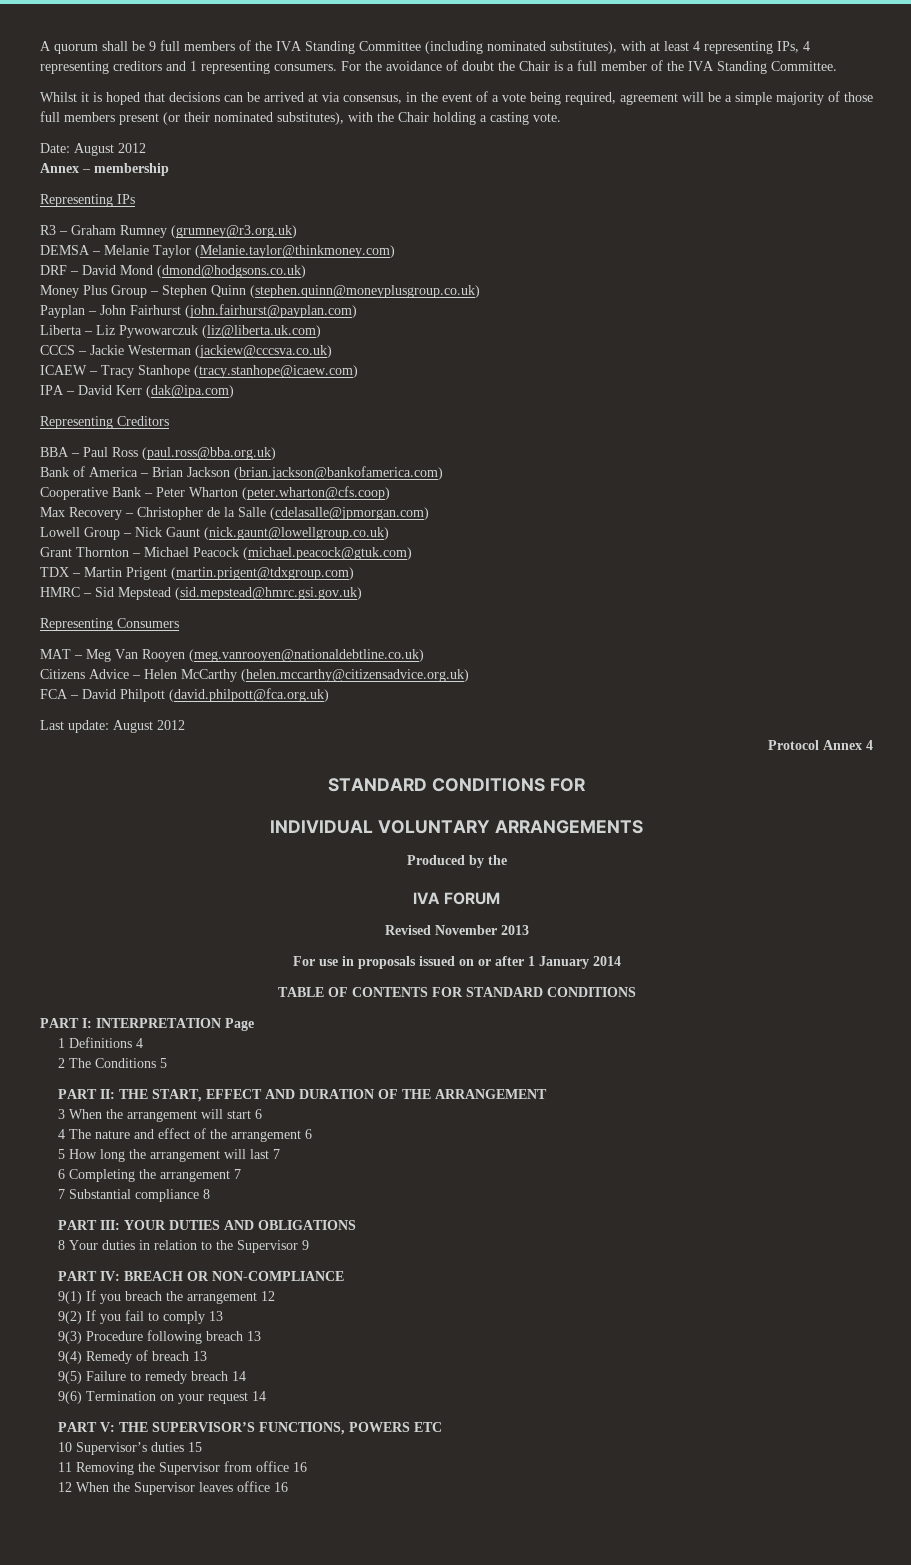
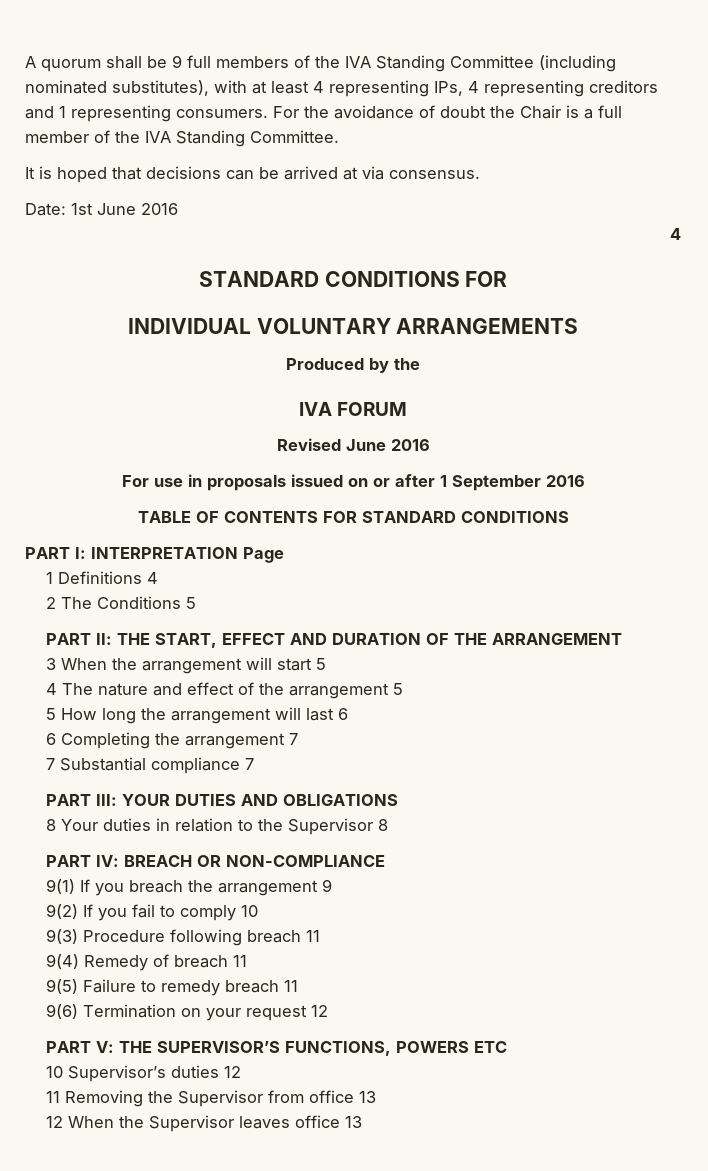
[40,92,89,102] Whilst it -> [25,167,35,179] It
[343,91,873,105] [40,111,561,125] [40,143,146,156] [40,163,169,176] [40,194,135,207] [40,225,297,238] [40,245,395,258] [40,265,306,278] [40,285,480,298] [40,304,357,318] [40,325,321,338] [40,345,332,358] [40,365,358,378] [40,385,234,398] [40,416,169,429] [40,447,276,460] [40,466,443,480] [40,486,390,500] [40,507,429,520] [40,527,389,540] [40,547,412,560] [40,567,354,580] [40,587,362,600] [40,618,179,631] [40,649,424,662] [40,669,469,682] [40,688,329,702] [40,720,185,733] [768,740,862,750] consensus, in the event of a vote being required, agreement will be a simple majority of those full members present (or their nominated substitutes), with the Chair holding a casting vote. // Date: August 2012 // Annex – membership // Representing IPs // R3 – Graham Rumney (grumney@r3.org.uk) // DEMSA – Melanie Taylor (Melanie.taylor@thinkmoney.com) // DRF – David Mond (dmond@hodgsons.co.uk) // Money Plus Group – Stephen Quinn (stephen.quinn@moneyplusgroup.co.uk) // Payplan – John Fairhurst (john.fairhurst@payplan.com) // Liberta – Liz Pywowarczuk (liz@liberta.uk.com) // CCCS – Jackie Westerman (jackiew@cccsva.co.uk) // ICAEW – Tracy Stanhope (tracy.stanhope@icaew.com) // IPA – David Kerr (dak@ipa.com) // Representing Creditors // BBA – Paul Ross (paul.ross@bba.org.uk) // Bank of America – Brian Jackson (brian.jackson@bankofamerica.com) // Cooperative Bank – Peter Wharton (peter.wharton@cfs.coop) // Max Recovery – Christopher de la Salle (cdelasalle@jpmorgan.com) // Lowell Group – Nick Gaunt (nick.gaunt@lowellgroup.co.uk) // Grant Thornton – Michael Peacock (michael.peacock@gtuk.com) // TDX – Martin Prigent (martin.prigent@tdxgroup.com) // HMRC – Sid Mepstead (sid.mepstead@hmrc.gsi.gov.uk) // Representing Consumers // MAT – Meg Van Rooyen (meg.vanrooyen@nationaldebtline.co.uk) // Citizens Advice – Helen McCarthy (helen.mccarthy@citizensadvice.org.uk) // FCA – David Philpott (david.philpott@fca.org.uk) // Last update: August 2012 // Protocol Annex -> [389,170,480,179] [25,203,178,216] consensus. // Date: 1st June 2016 //
[434,925,529,935] November 2013 -> [345,439,430,451] June 2016
[538,956,621,969] January 2014 -> [451,475,585,491] September 2016
[254,1109,262,1119] 6 -> [315,658,326,670] 5
[304,1129,312,1139] 6 -> [392,683,403,695] 5
[272,1149,280,1159] 7 -> [337,708,348,720] 6
[202,1189,210,1199] 8 -> [244,758,254,770] 7
[301,1240,309,1250] 9 -> [377,819,388,831] 8
[260,1291,275,1301] 12 -> [321,879,332,892] 9
[208,1311,223,1321] 13 -> [240,905,258,917] 10
[246,1331,261,1341] 13 -> [305,930,320,942] 11
[192,1351,207,1361] 13 -> [232,955,247,967] 11
[231,1371,246,1381] 14 -> [283,980,298,992] 11
[251,1391,266,1401] 14 -> [310,1005,328,1017] 12
[187,1442,202,1452] 15 -> [223,1066,241,1078] 12
[292,1462,307,1472] 16 -> [358,1091,376,1103] 13
[273,1482,288,1492] 16 -> [344,1116,362,1128] 13

